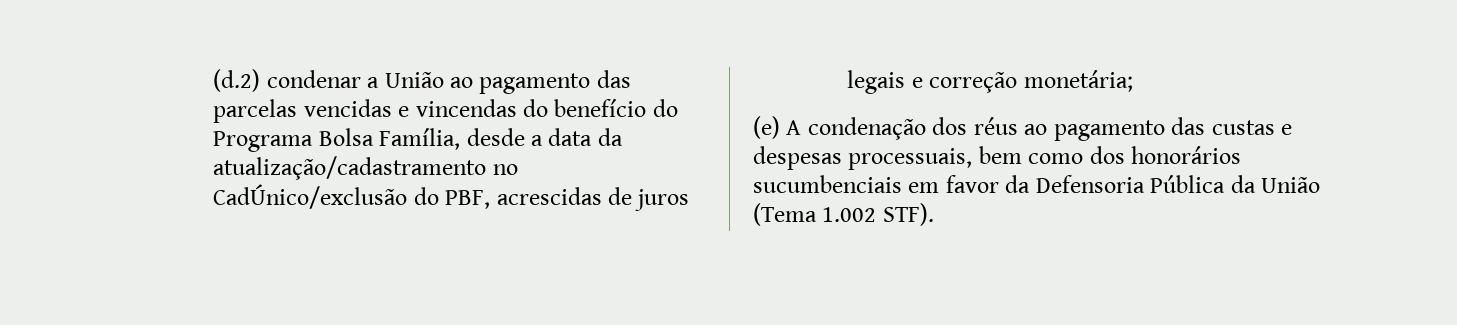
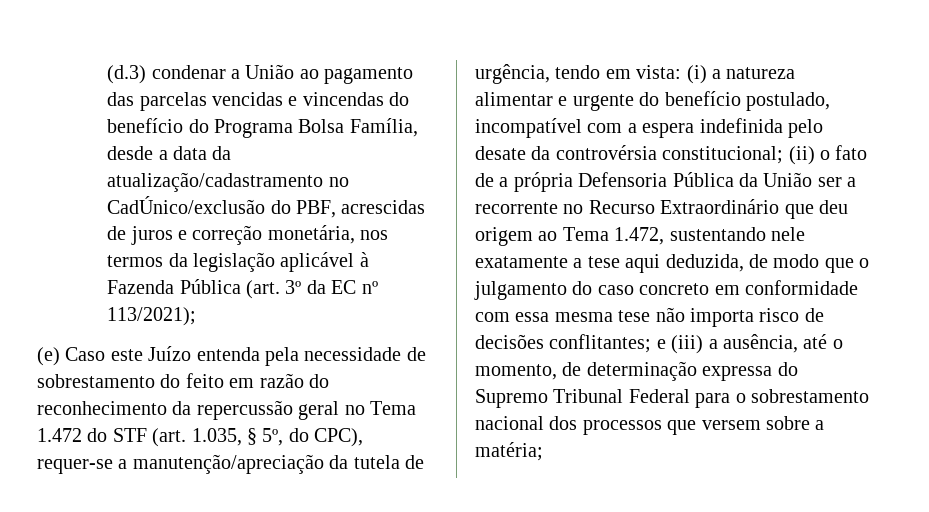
[213,69,261,92] (d.2) -> [107,65,147,84] (d.3)
[847,70,906,94] legais -> (173, 235) none
[1023,70,1133,92] [753,116,1293,141] [753,146,1242,170] [753,175,1321,193] [753,203,934,226] monetária; // (e) A condenação dos réus ao pagamento das custas e despesas processuais, bem como dos honorários sucumbenciais em favor da Defensoria Pública da União (Tema 1.002 STF). -> [267,225,389,244] [107,252,369,272] [107,279,378,299] [107,307,197,326] [37,346,426,366] [37,373,329,388] [37,400,416,420] [37,428,364,447] [37,454,424,474] [475,64,796,84] [475,91,830,111] [475,118,823,138] [475,145,868,165] [475,172,857,192] [475,199,848,219] [475,227,805,246] [475,254,870,273] [474,280,858,300] [475,307,824,327] [475,334,843,354] [475,361,798,381] [475,389,869,408] [475,416,825,435] [475,442,543,461] monetária, nos termos da legislação aplicável à Fazenda Pública (art. 3º da EC nº 113/2021); // (e) Caso este Juízo entenda pela necessidade de sobrestamento do feito em razão do reconhecimento da repercussão geral no Tema 1.472 do STF (art. 1.035, § 5º, do CPC), requer-se a manutenção/apreciação da tutela de urgência, tendo em vista: (i) a natureza alimentar e urgente do benefício postulado, incompatível com a espera indefinida pelo desate da controvérsia constitucional; (ii) o fato de a própria Defensoria Pública da União ser a recorrente no Recurso Extraordinário que deu origem ao Tema 1.472, sustentando nele exatamente a tese aqui deduzida, de modo que o julgamento do caso concreto em conformidade com essa mesma tese não importa risco de decisões conflitantes; e (iii) a ausência, até o momento, de determinação expressa do Supremo Tribunal Federal para o sobrestamento nacional dos processos que versem sobre a matéria;

